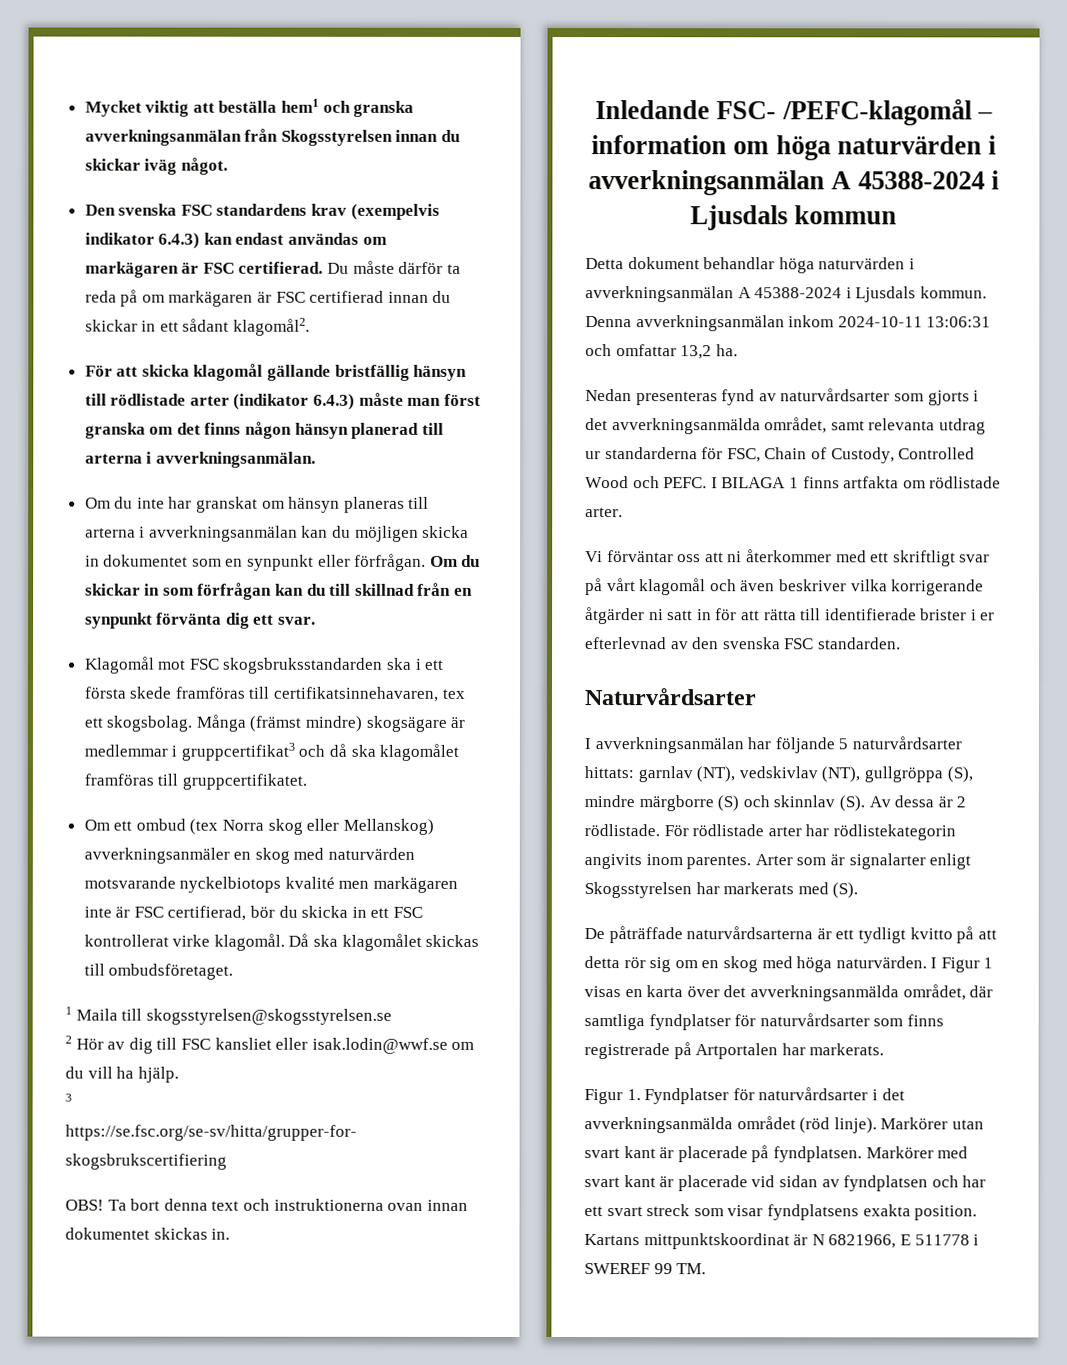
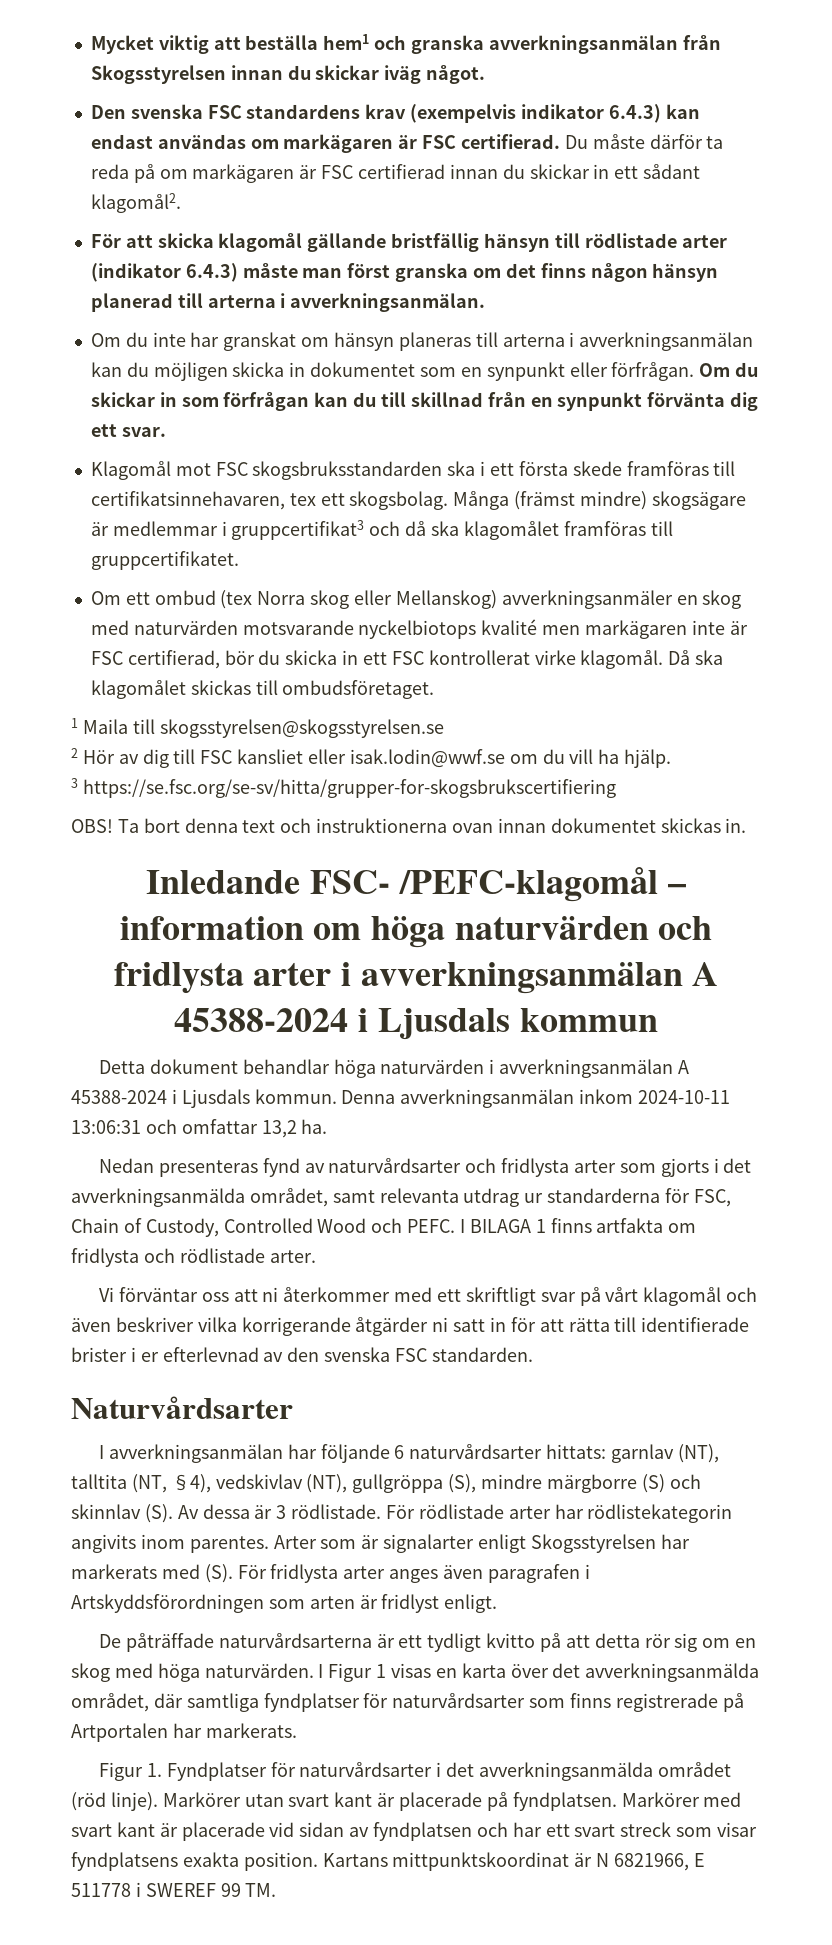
(982, 145) none -> [658,916,713,940] [113,962,332,994] och fridlysta arter
(891, 395) none -> [465,1158,616,1177] och fridlysta arter
(926, 484) none -> [71,1248,175,1267] fridlysta och
[838,738,849,750] 5 -> [394,1445,405,1459] 6
(736, 774) none -> [71,1474,211,1493] talltita (NT, §4),
[956,796,967,808] 2 -> [276,1505,287,1519] 3
(859, 890) none -> [237,1564,590,1583] [71,1594,498,1613] För fridlysta arter anges även paragrafen i Artskyddsförordningen som arten är fridlyst enligt.

